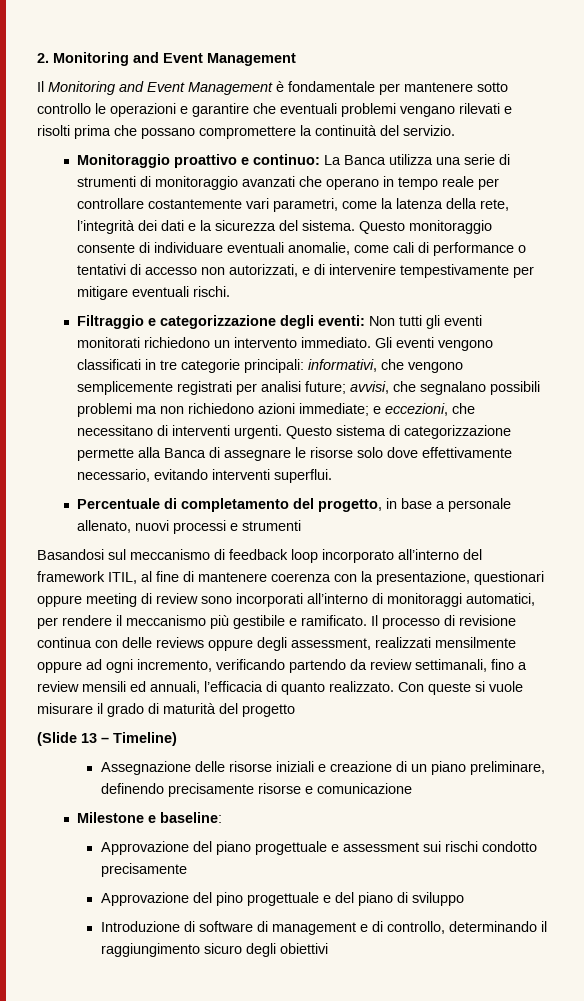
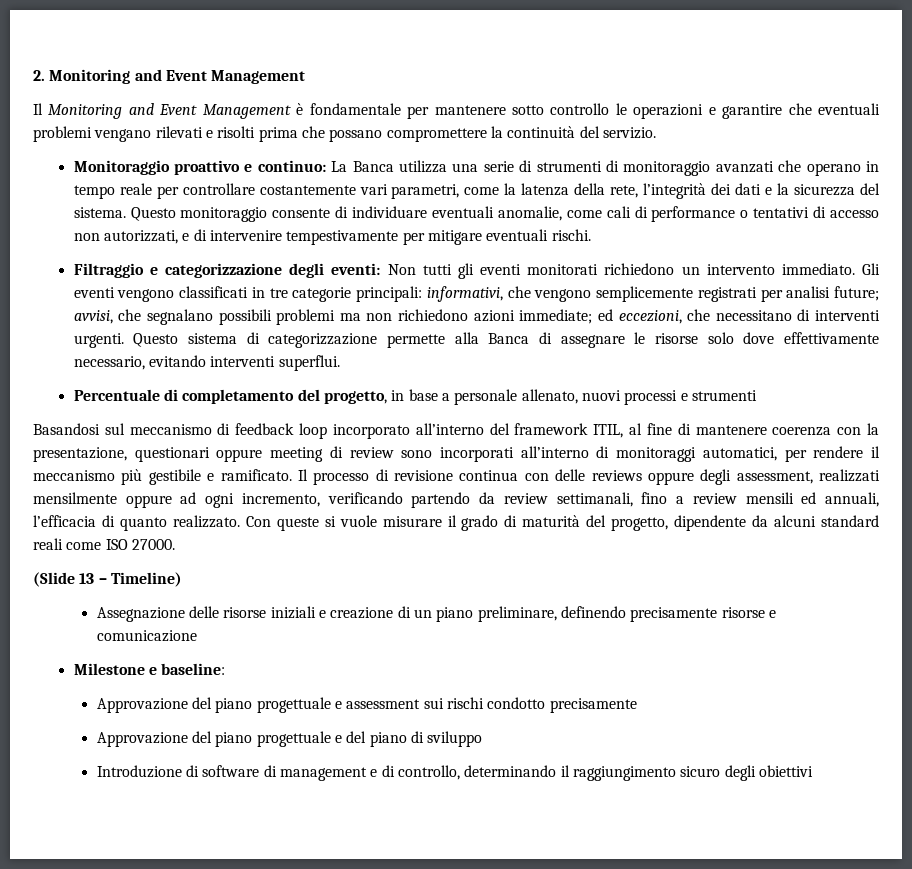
[372,406,381,414] e -> [597,309,613,321] ed
[242,704,295,717] progetto -> [611,515,880,531] [33,538,175,550] progetto, dipendente da alcuni standard reali come ISO 27000.
[215,892,243,906] pino -> [215,732,253,747] piano

